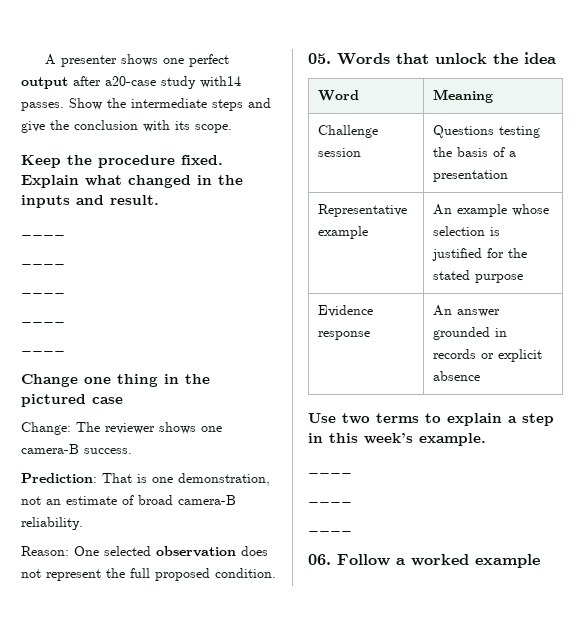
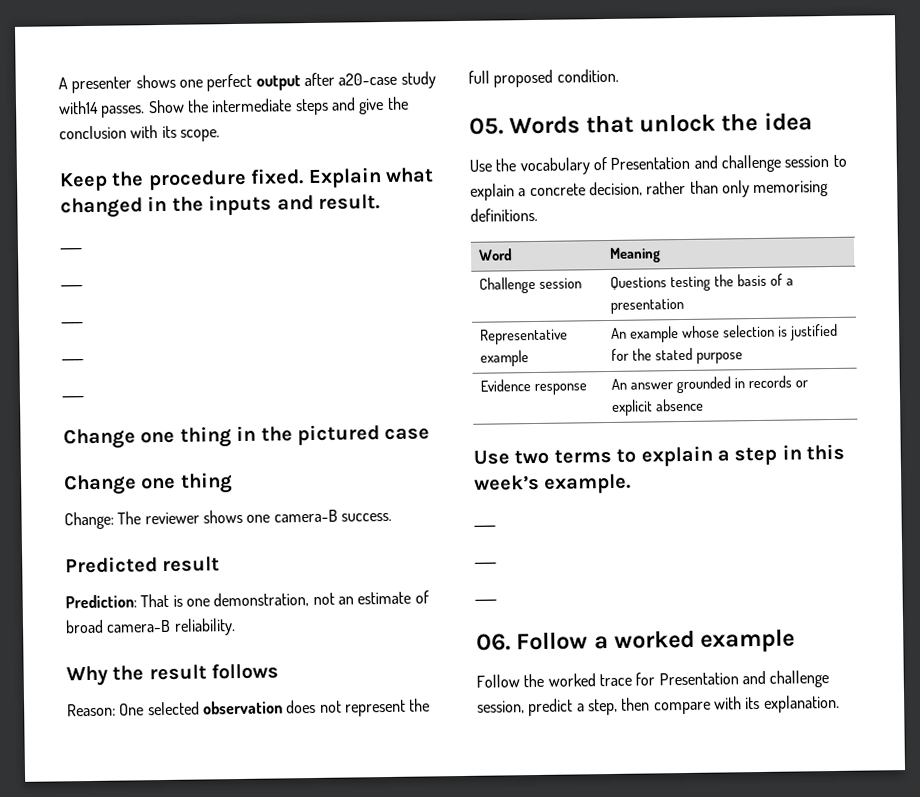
(123, 400) none -> [63,472,233,496] // Change one thing
(132, 451) none -> [65,556,221,574] // Predicted result
(83, 523) none -> [66,663,280,687] // Why the result follows
(556, 58) none -> [469,154,847,176] [470,180,830,201] [470,207,538,222] // Use the vocabulary of Presentation and challenge session to explain a concrete decision, rather than only memorising definitions.
(540, 561) none -> [476,670,830,688] [477,694,840,717] // Follow the worked trace for Presentation and challenge session, predict a step, then compare with its explanation.

